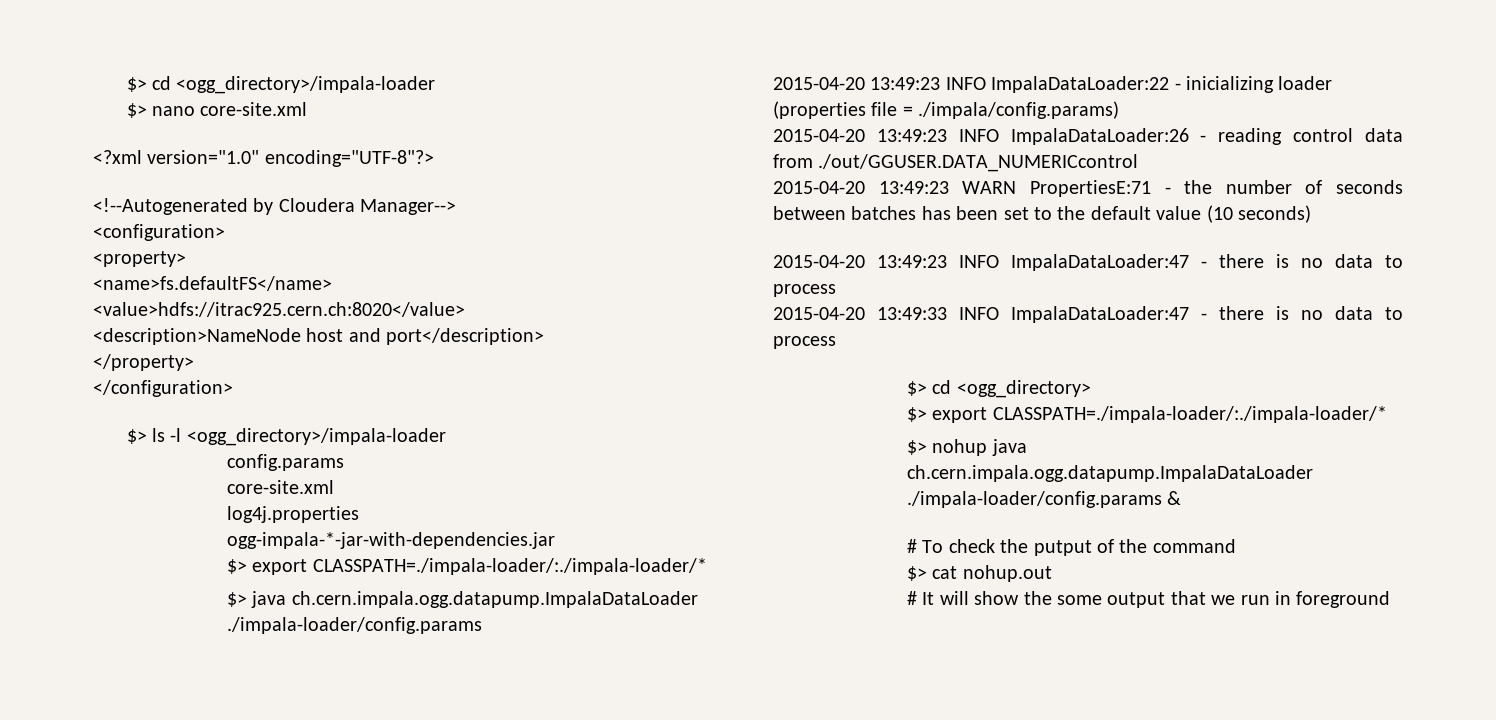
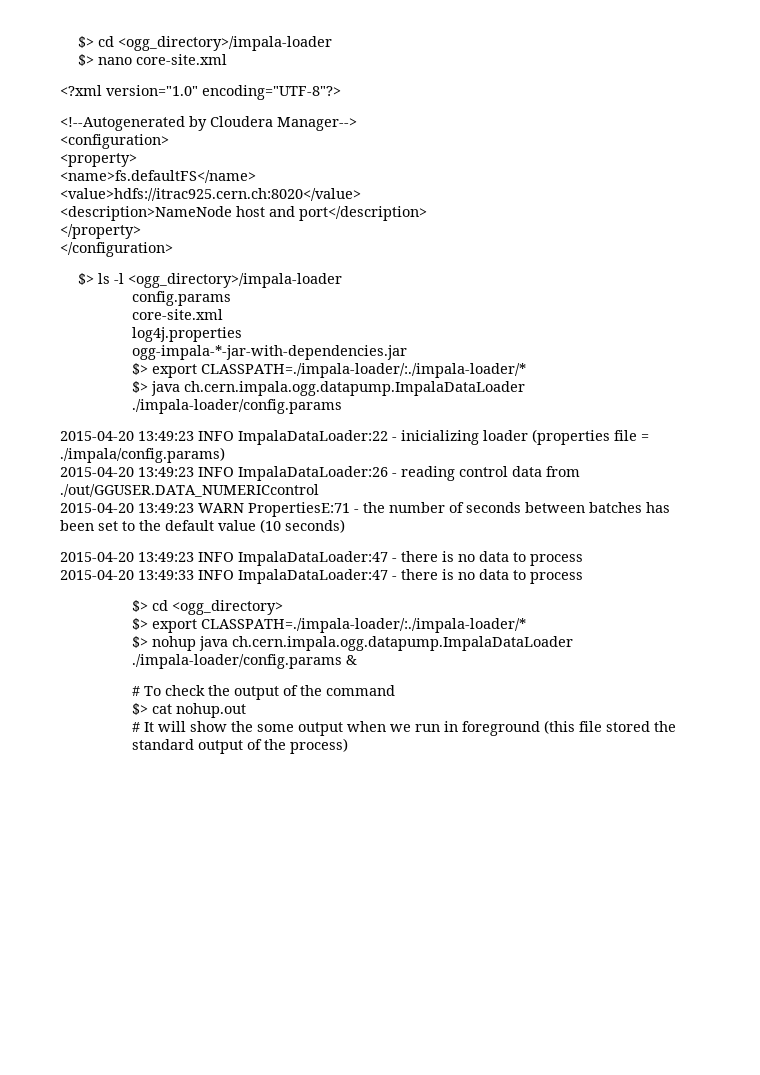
[1033,540,1092,556] putput -> [234,686,280,700] output
[1170,591,1206,605] that -> [347,721,387,732] when
(1391, 599) none -> [544,720,677,734] [132,738,349,754] (this file stored the standard output of the process)

